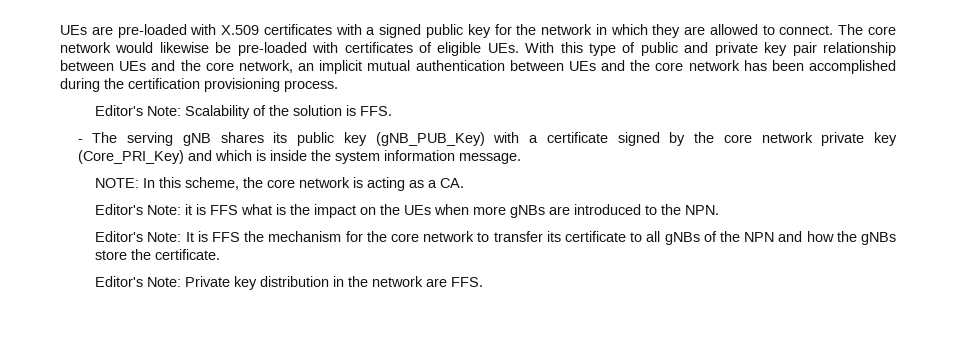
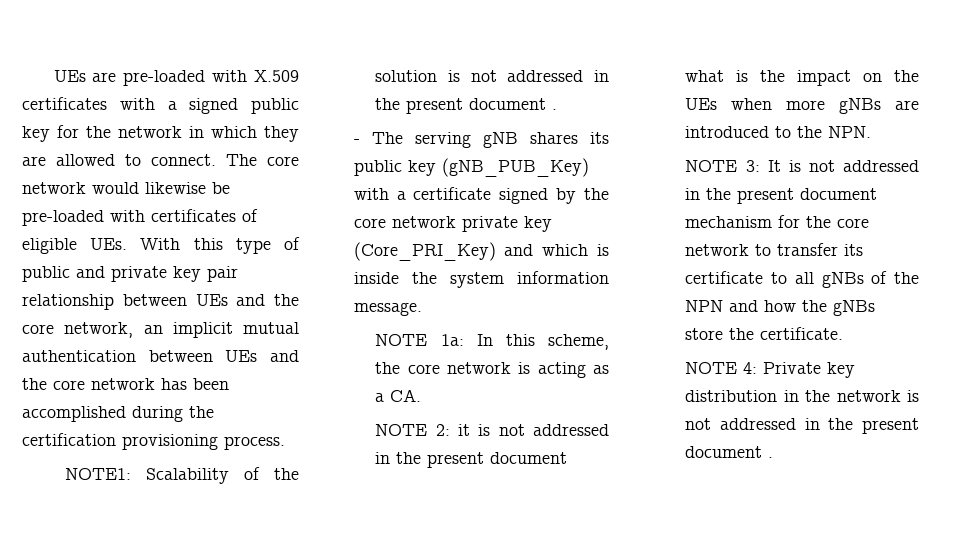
[95,105,182,116] Editor's Note: -> [65,468,132,480] NOTE1:
[360,106,393,116] FFS. -> [470,70,609,82] [375,98,558,114] not addressed in the present document .
[95,178,140,188] NOTE: -> [375,334,464,346] NOTE 1a:
[95,204,239,215] Editor's Note: it is FFS -> [375,424,609,436] [375,452,568,468] NOTE 2: it is not addressed in the present document
[95,231,265,242] Editor's Note: It is FFS the -> [685,160,919,172] [685,188,878,204] NOTE 3: It is not addressed in the present document
[95,276,182,287] Editor's Note: -> [685,362,758,374] NOTE 4:
[426,277,484,287] are FFS. -> [907,390,919,402] [685,418,919,434] [685,446,774,458] is not addressed in the present document .

